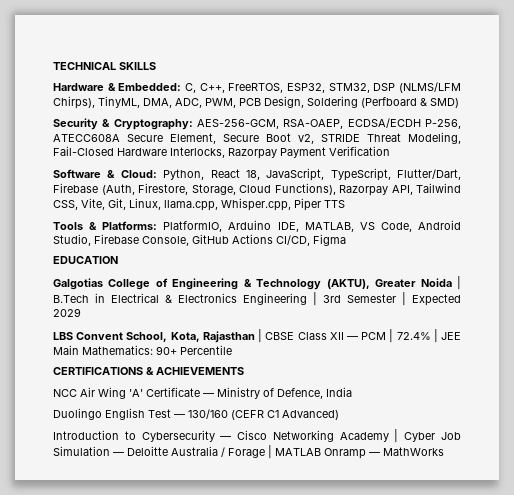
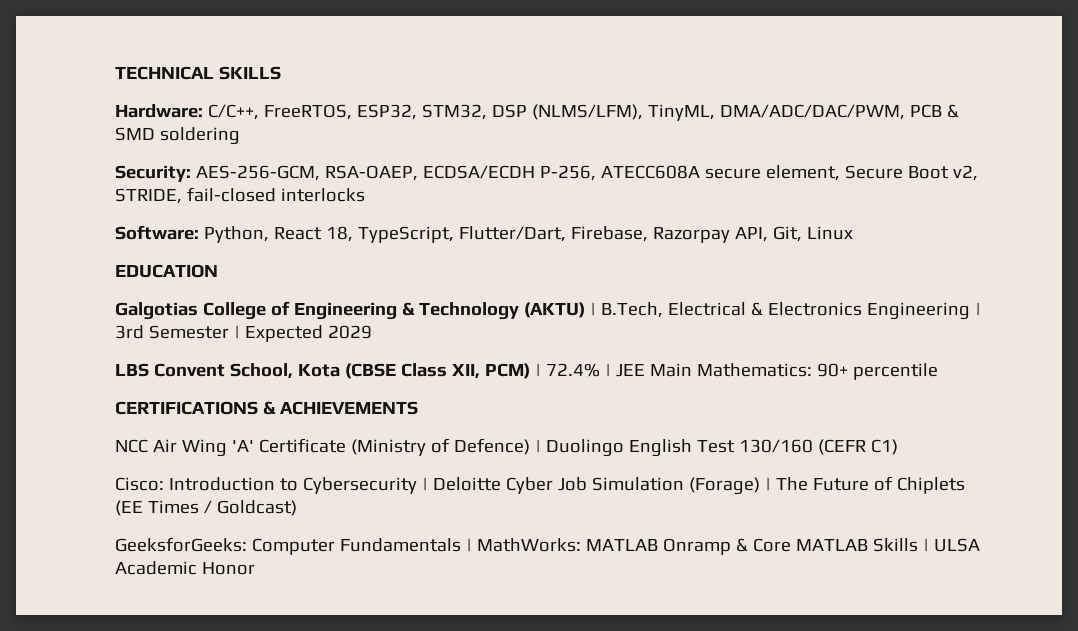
[53,82,461,93] [53,96,459,109] [53,118,193,130] Hardware & Embedded: C, C++, FreeRTOS, ESP32, STM32, DSP (NLMS/LFM Chirps), TinyML, DMA, ADC, PWM, PCB Design, Soldering (Perfboard & SMD) // Security & Cryptography: -> [115,104,959,121] [115,127,240,145] [115,165,191,182] Hardware: C/C++, FreeRTOS, ESP32, STM32, DSP (NLMS/LFM), TinyML, DMA/ADC/DAC/PWM, PCB & SMD soldering // Security:
[127,133,216,144] Secure Element, -> [704,165,840,181] secure element,
[321,132,461,144] [53,146,390,159] [53,169,157,178] STRIDE Threat Modeling, Fail-Closed Hardware Interlocks, Razorpay Payment Verification // Software & Cloud: -> [115,187,365,204] [115,225,199,240] STRIDE, fail-closed interlocks // Software:
[266,168,325,181] JavaScript, -> (353, 234) none
[53,183,461,196] [53,198,345,211] [53,220,461,232] [53,234,346,246] Firebase (Auth, Firestore, Storage, Cloud Functions), Razorpay API, Tailwind CSS, Vite, Git, Linux, llama.cpp, Whisper.cpp, Piper TTS // Tools & Platforms: PlatformIO, Arduino IDE, MATLAB, VS Code, Android Studio, Firebase Console, GitHub Actions CI/CD, Figma -> [570,226,853,243] Firebase, Razorpay API, Git, Linux
[326,276,462,290] [53,293,105,303] (AKTU), Greater Noida | B.Tech in -> [523,302,663,318] (AKTU) | B.Tech,
[170,329,387,343] Kota, Rajasthan | CBSE Class XII — PCM -> [297,363,530,379] Kota (CBSE Class XII, PCM)
[180,345,232,355] Percentile -> [852,363,938,380] percentile
[203,387,352,399] — Ministry of Defence, India // -> [350,438,541,456] (Ministry of Defence) |
[174,414,185,418] — -> (735, 446) none
[267,410,339,420] C1 Advanced) // -> [870,439,898,455] [115,477,164,491] C1) // Cisco:
[220,429,461,443] [53,445,444,459] — Cisco Networking Academy | Cyber Job Simulation — Deloitte Australia / Forage | MATLAB Onramp — MathWorks -> [421,476,965,495] [115,500,297,516] [115,537,980,555] [115,561,255,575] | Deloitte Cyber Job Simulation (Forage) | The Future of Chiplets (EE Times / Goldcast) // GeeksforGeeks: Computer Fundamentals | MathWorks: MATLAB Onramp & Core MATLAB Skills | ULSA Academic Honor

